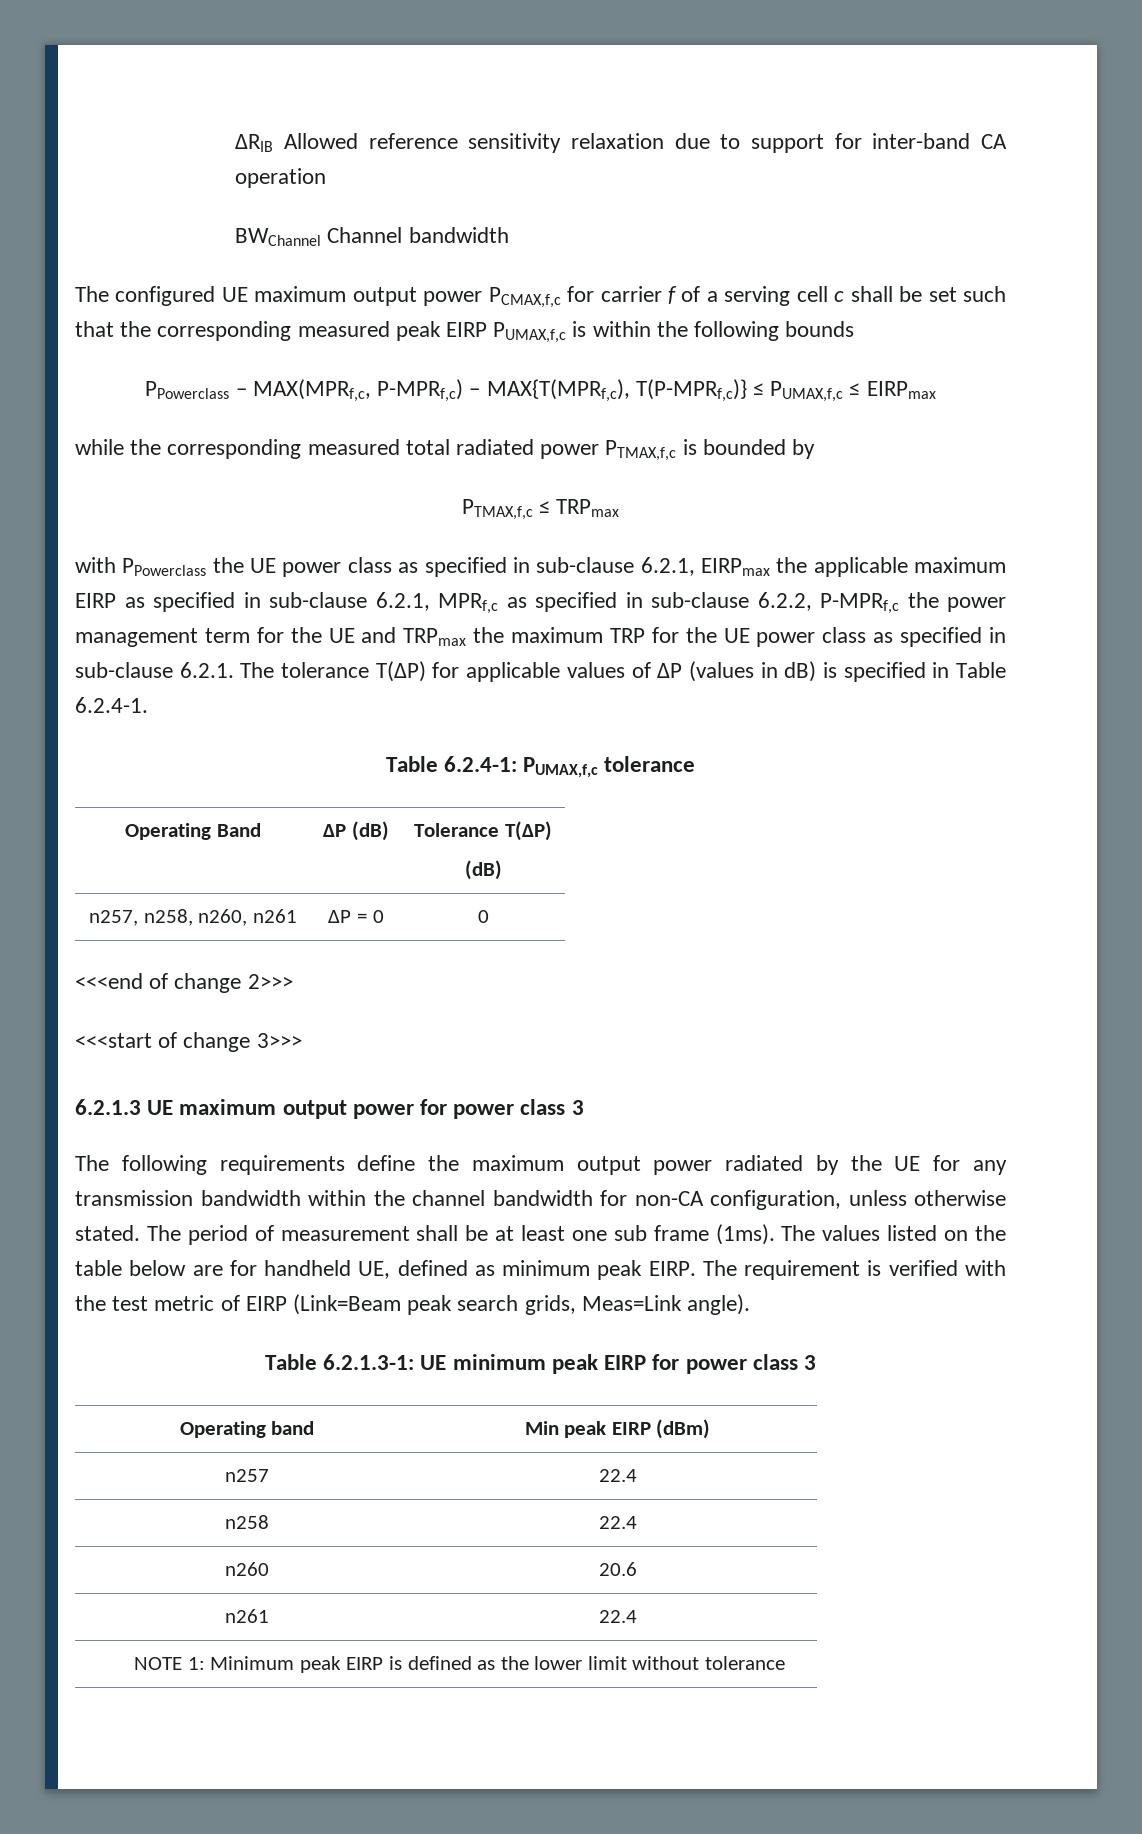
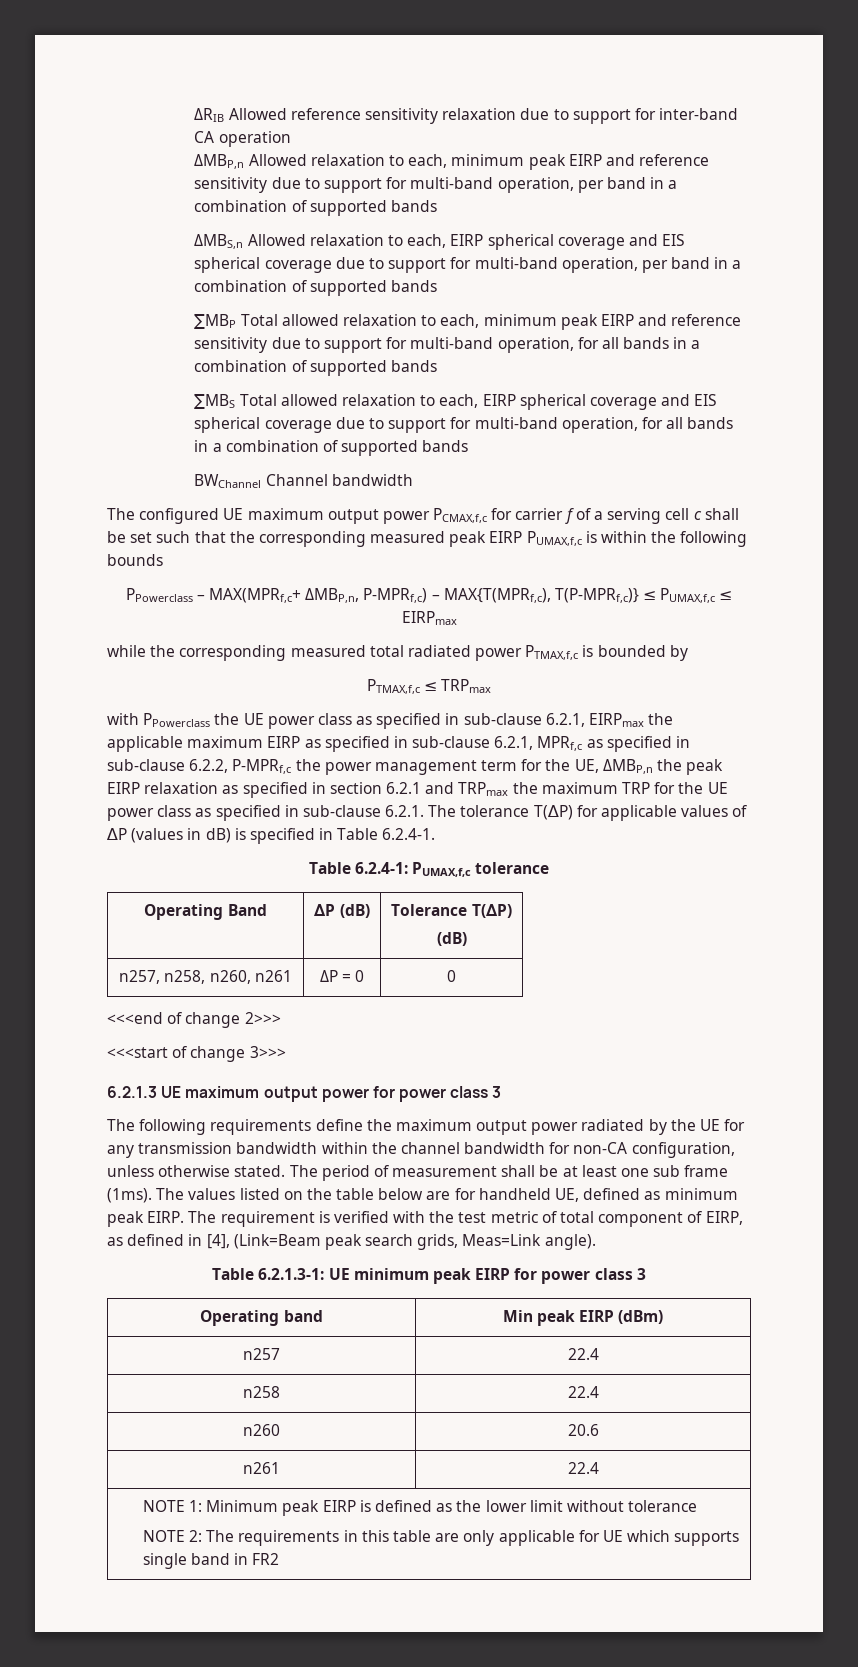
(327, 178) none -> [194,154,710,170] [194,177,678,193] [194,200,437,216] [194,234,686,250] [194,257,742,273] [194,280,437,296] [194,314,742,330] [194,337,701,353] [194,360,437,376] [194,394,718,410] [194,417,734,433] [194,440,469,456] // ΔMBP,n Allowed relaxation to each, minimum peak EIRP and reference sensitivity due to support for multi-band operation, per band in a combination of supported bands // ΔMBS,n Allowed relaxation to each, EIRP spherical coverage and EIS spherical coverage due to support for multi-band operation, per band in a combination of supported bands // ∑MBP Total allowed relaxation to each, minimum peak EIRP and reference sensitivity due to support for multi-band operation, for all bands in a combination of supported bands // ∑MBS Total allowed relaxation to each, EIRP spherical coverage and EIS spherical coverage due to support for multi-band operation, for all bands in a combination of supported bands
[252,379,371,402] MAX(MPRf,c, -> [208,588,360,603] MAX(MPRf,c+ ΔMBP,n,
[328,628,355,643] UE -> [574,759,724,775] [107,782,422,798] UE, ΔMBP,n the peak EIRP relaxation as specified in section 6.2.1
[245,1296,287,1311] EIRP -> [560,1211,743,1227] [107,1234,230,1249] total component of EIRP, as defined in [4],
(785, 1663) none -> [142,1530,740,1546] [142,1553,280,1569] // NOTE 2: The requirements in this table are only applicable for UE which supports single band in FR2

